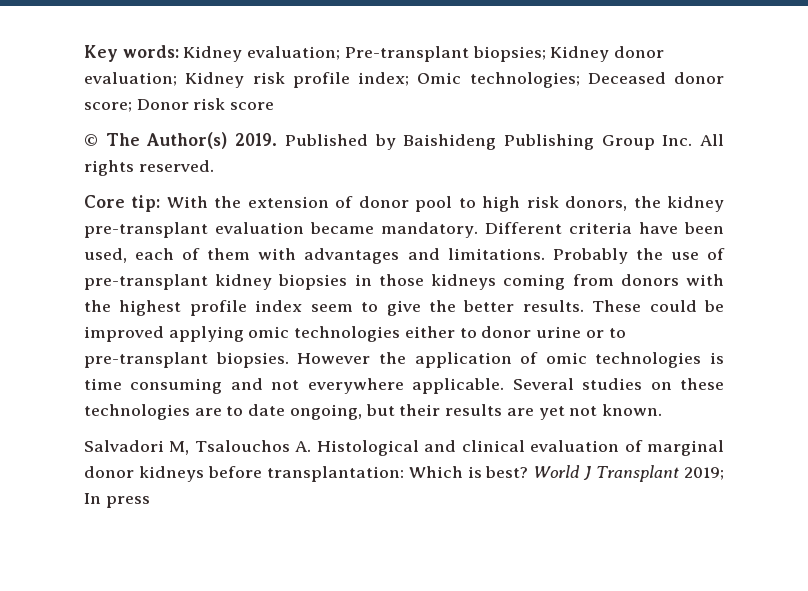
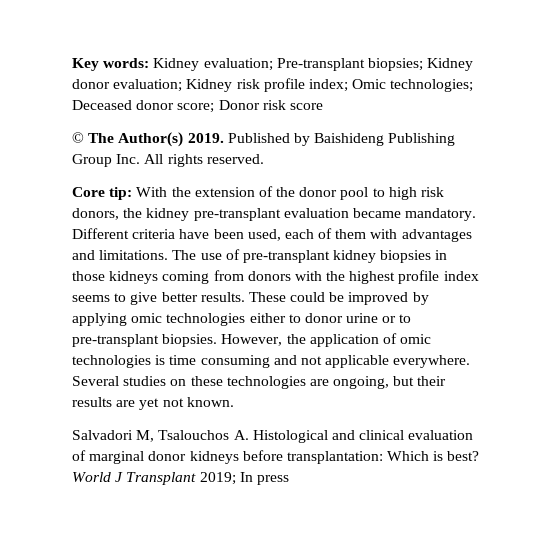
(354, 202) none -> [276,187,296,197] the
[552,248,663,264] Probably the -> [172,250,197,260] The
[310,304,353,312] seem -> [72,295,110,302] seems
[428,300,456,312] the -> (158, 298) none
(164, 334) none -> [412,292,429,305] by
[297,353,371,364] However -> [221,334,283,346] However,
[307,378,505,394] everywhere applicable. -> [325,355,471,368] applicable everywhere.
[226,404,286,416] to date -> (329, 382) none

